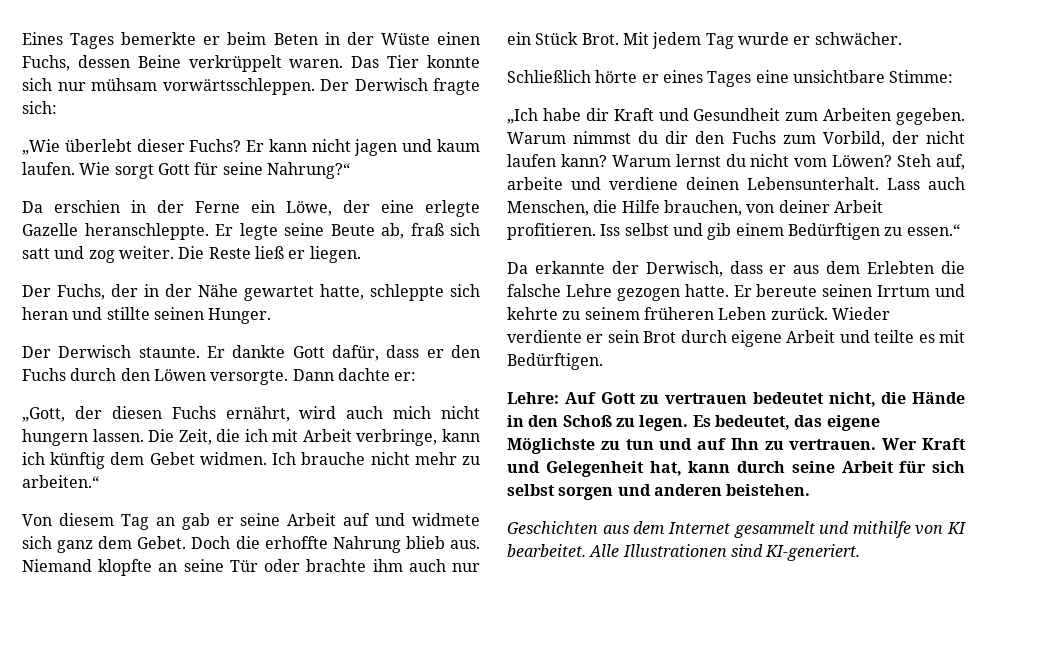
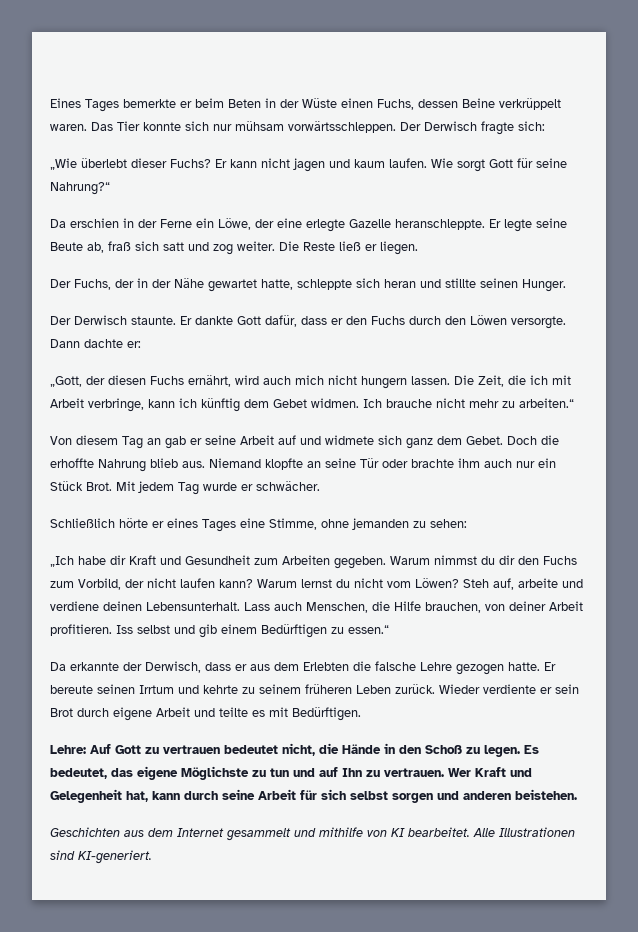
[792,70,954,83] unsichtbare Stimme: -> [269,518,467,530] Stimme, ohne jemanden zu sehen:

